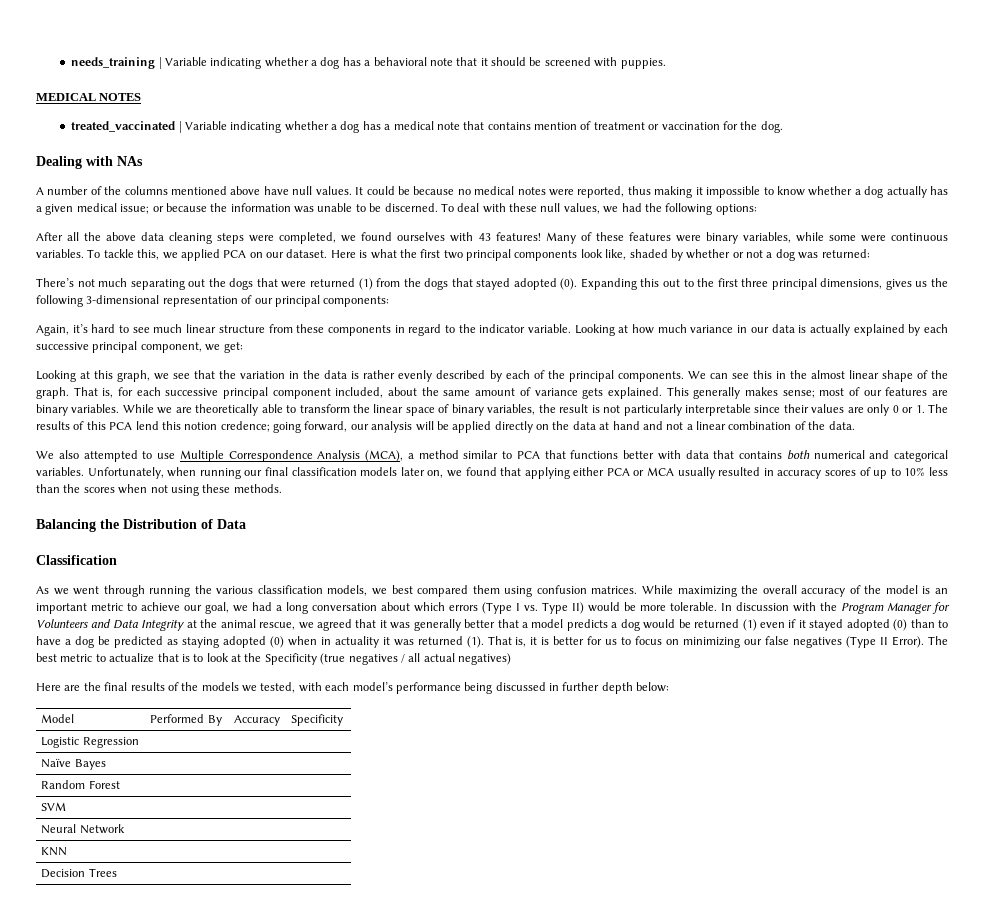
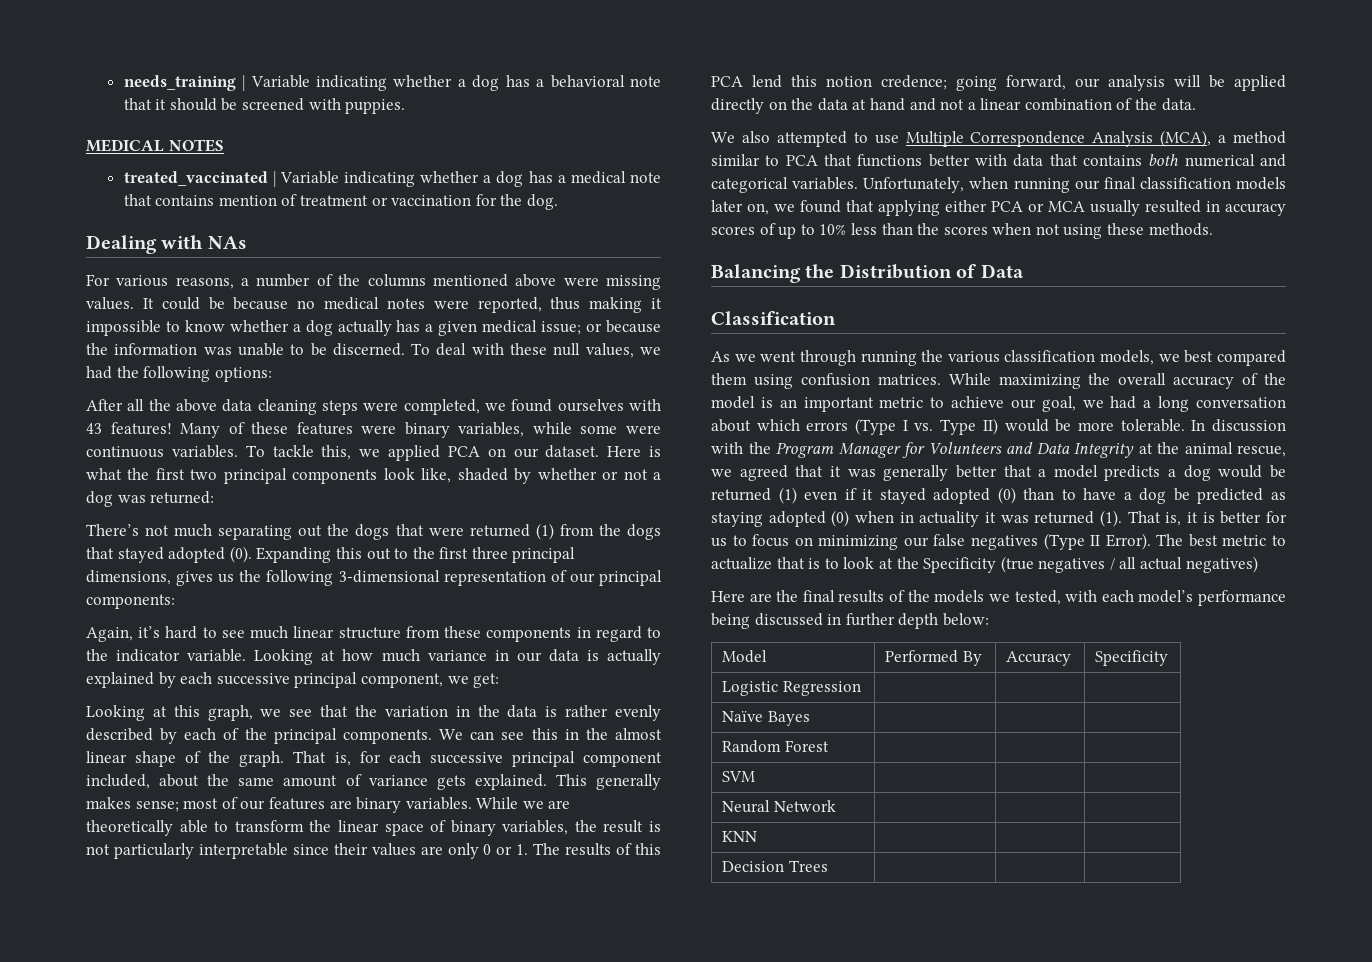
[36,187,44,195] A -> [86,274,250,289] For various reasons, a
[263,186,313,195] have null -> [563,275,662,290] were missing

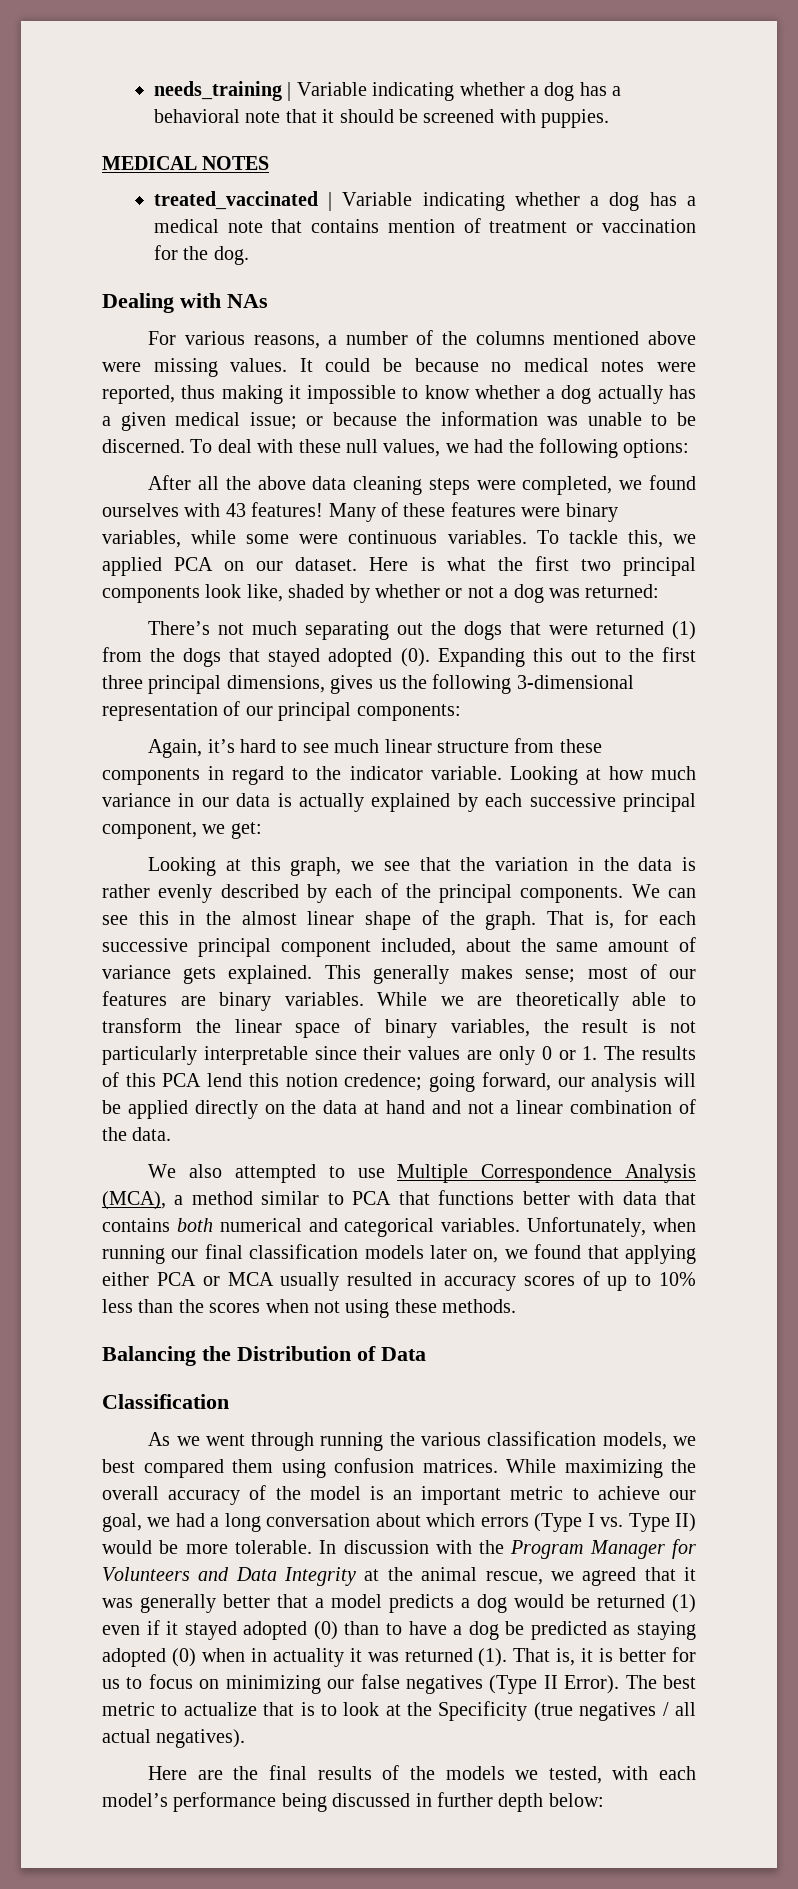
[1185,556,1258,573] negatives) -> [156,1729,246,1748] negatives).
[722,650,768,663] [885,650,982,666] [1006,651,1072,666] [1095,650,1169,666] [722,681,861,696] [722,711,810,726] [722,740,829,753] [722,771,756,782] [722,800,836,813] [722,831,758,842] [722,860,828,872] // Model | Performed By | Accuracy | Specificity // Logistic Regression | | | // Naïve Bayes | | | // Random Forest | | | // SVM | | | // Neural Network | | | // KNN | | | // Decision Trees | | | -> (604, 1800) none

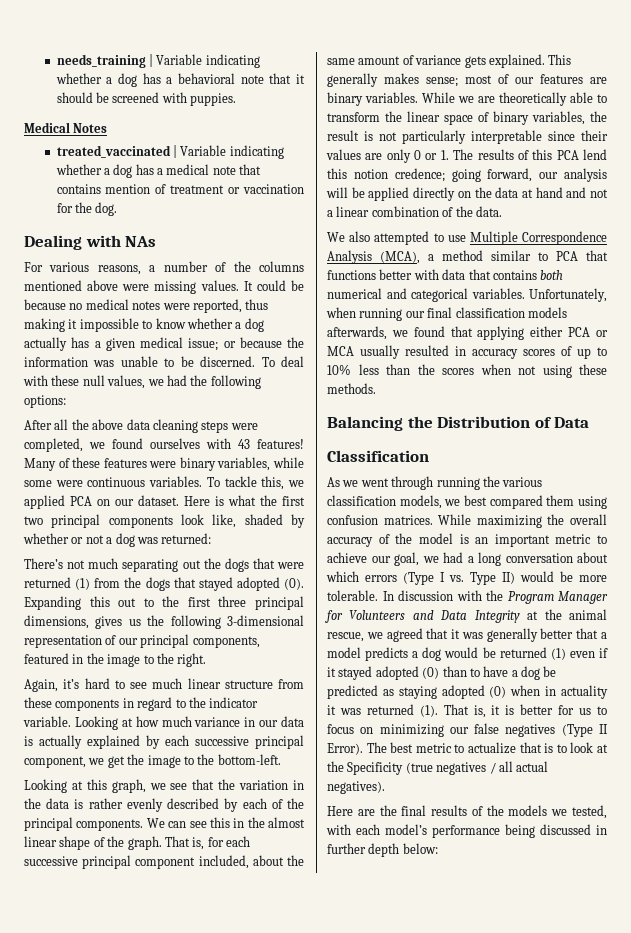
[102,156,270,170] MEDICAL NOTES -> [24,122,108,133] Medical Notes
[356,704,461,721] components: -> [192,636,260,648] [24,653,207,667] components, featured in the image to the right.
[230,822,262,839] get: -> [107,754,281,768] get the image to the bottom-left.
[430,1245,499,1263] later on, -> [327,326,387,340] afterwards,

